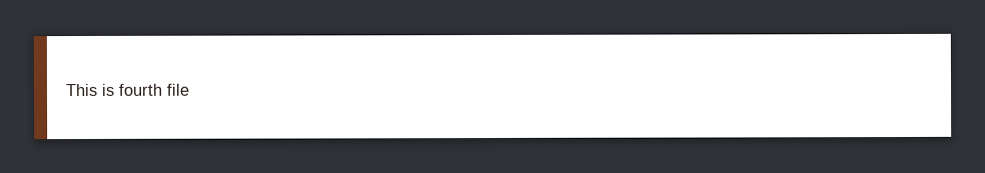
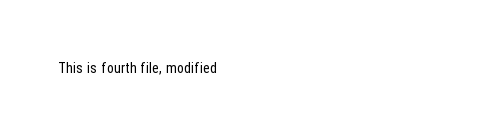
[166,83,190,96] file -> [140,62,218,75] file, modified

